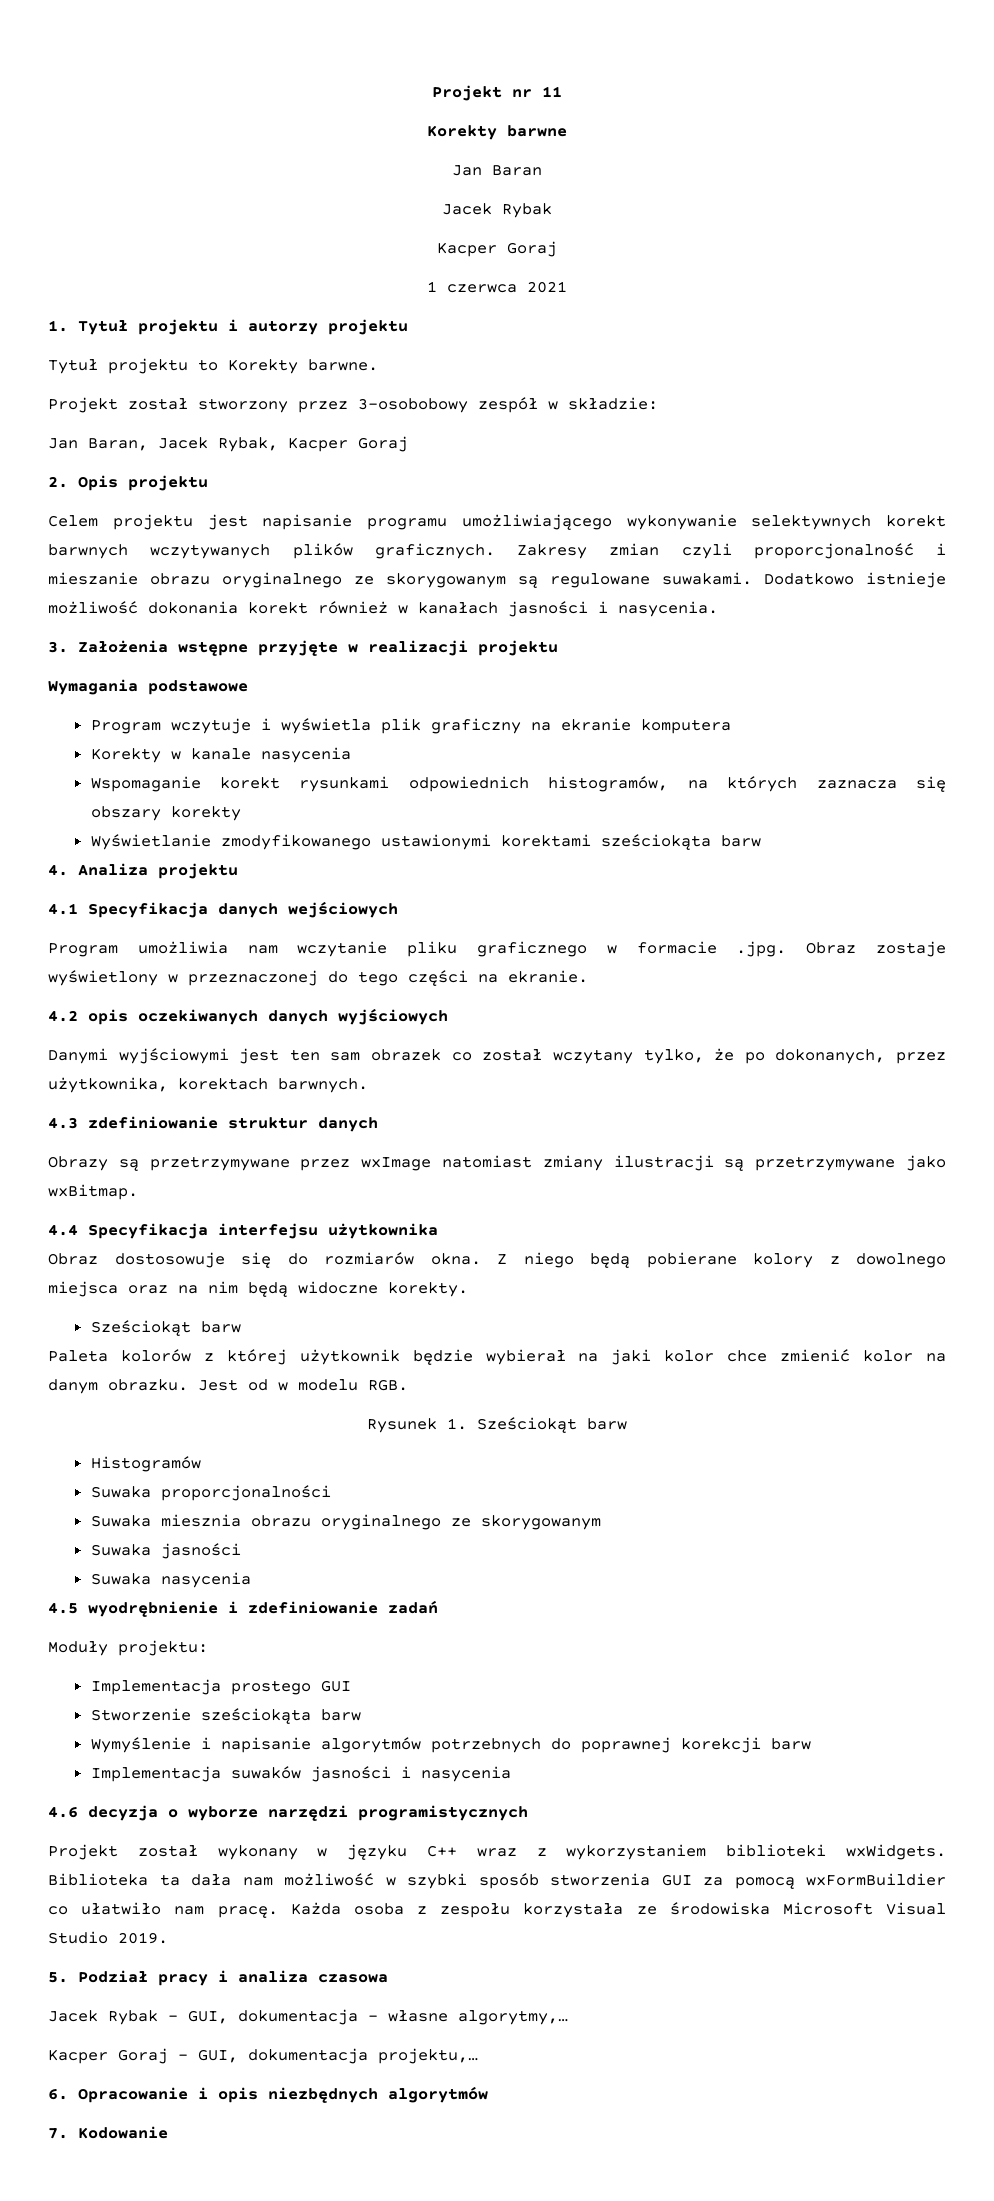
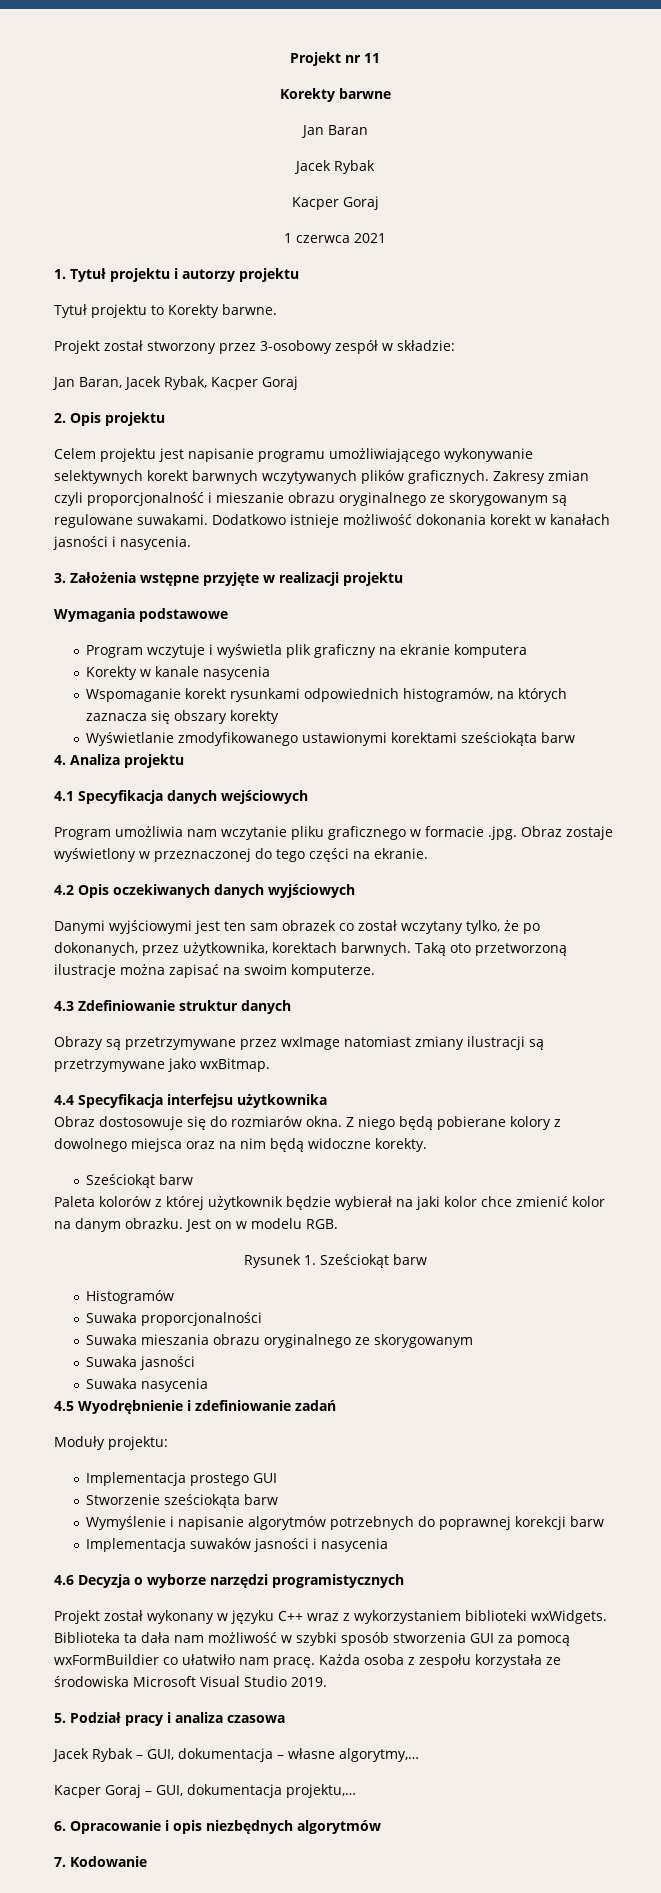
[358,398,468,413] 3-osobobowy -> [260,340,332,354] 3-osobowy
[318,601,388,614] również -> (531, 519) none
[88,1009,128,1025] opis -> [78,884,109,898] Opis
(368, 1085) none -> [415,942,567,956] [54,964,375,978] Taką oto przetworzoną ilustracje można zapisać na swoim komputerze.
[88,1116,218,1129] zdefiniowanie -> [78,1000,175,1011] Zdefiniowanie
[248,1379,268,1391] od -> [215,1221,232,1229] on
[160,1514,241,1527] miesznia -> [141,1334,210,1345] mieszania
[88,1601,218,1617] wyodrębnienie -> [78,1400,183,1414] Wyodrębnienie
[88,1805,158,1821] decyzja -> [78,1574,130,1588] Decyzja

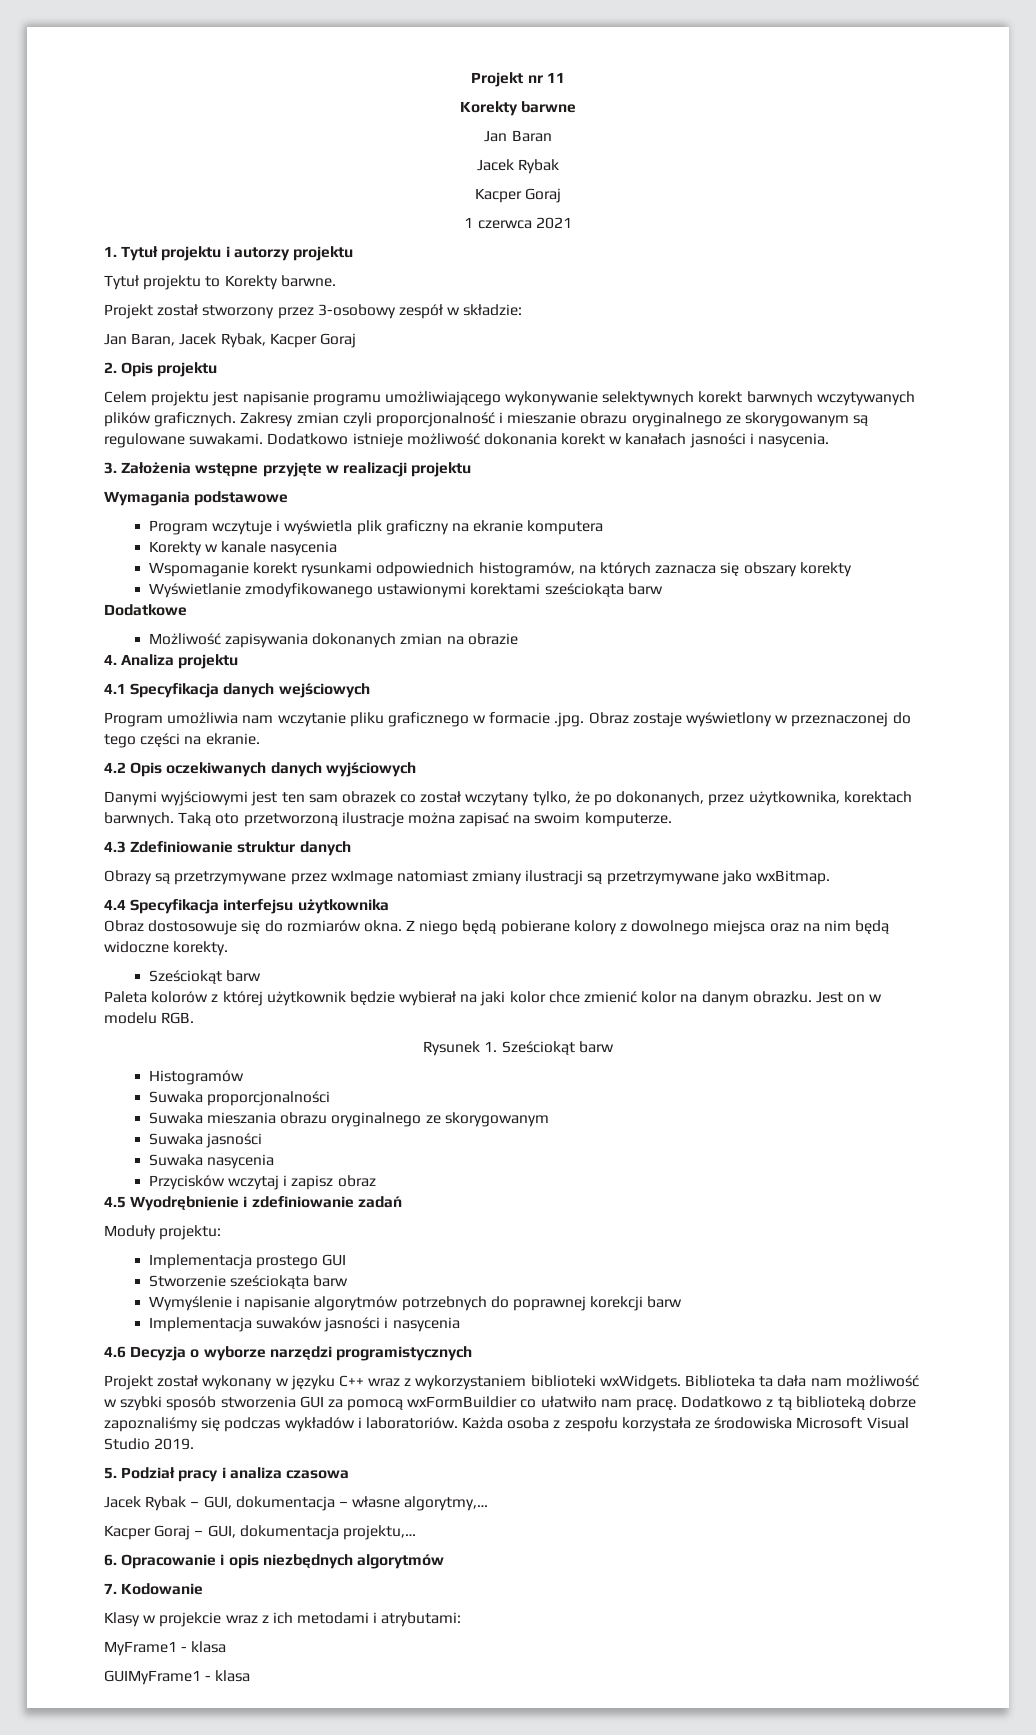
(576, 737) none -> [104,604,187,616] [148,633,518,648] // Dodatkowe // Możliwość zapisywania dokonanych zmian na obrazie
(209, 1385) none -> [148,1175,376,1190] // Przycisków wczytaj i zapisz obraz
(315, 1662) none -> [681,1396,916,1410] [104,1417,458,1432] Dodatkowo z tą biblioteką dobrze zapoznaliśmy się podczas wykładów i laboratoriów.
(147, 1861) none -> [104,1612,462,1627] [104,1641,227,1656] [104,1670,251,1685] // Klasy w projekcie wraz z ich metodami i atrybutami: // MyFrame1 - klasa // GUIMyFrame1 - klasa

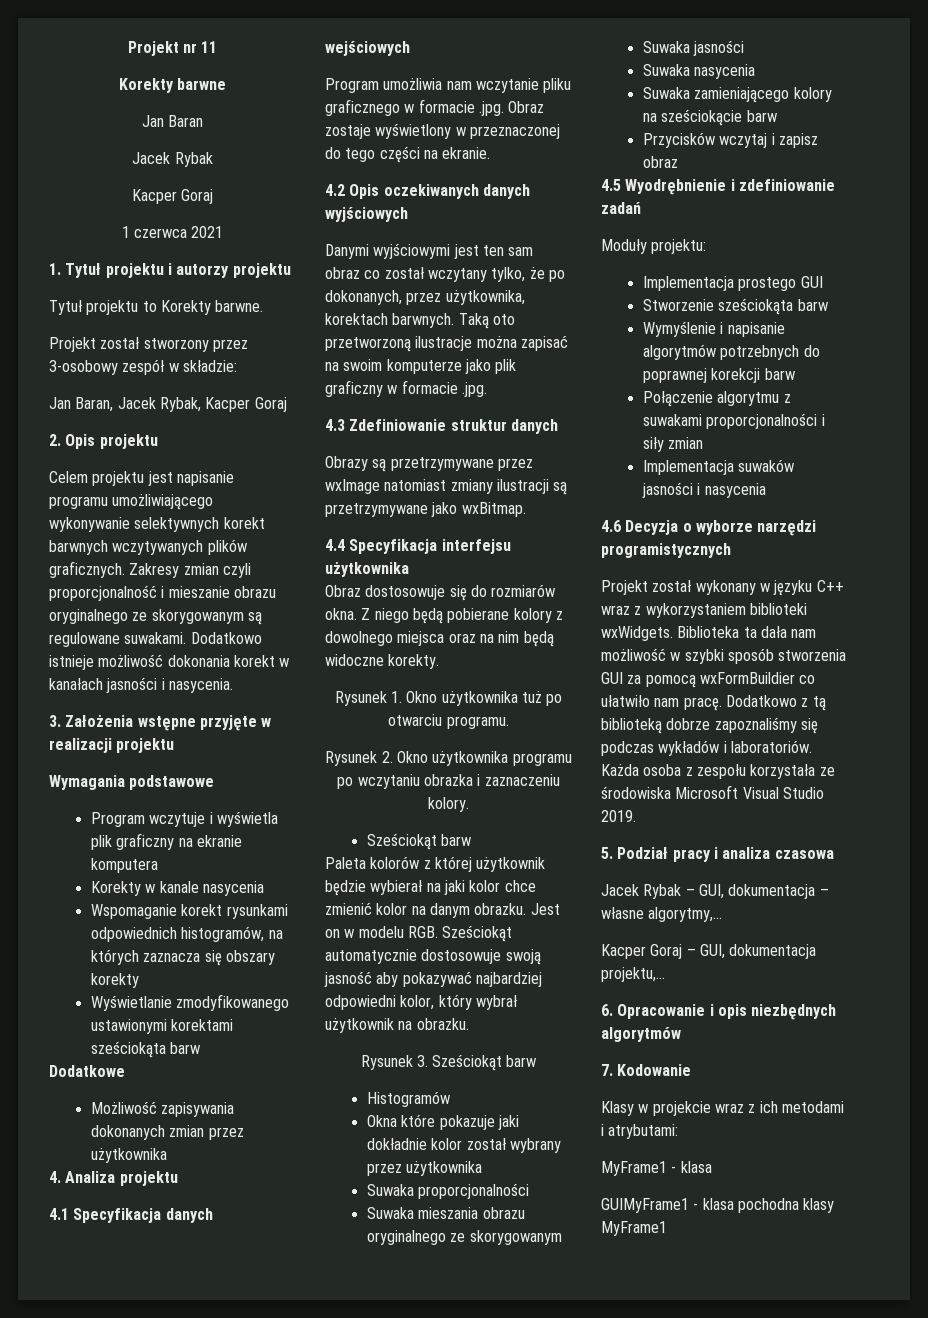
[446,633,518,645] na obrazie -> [208,1127,244,1140] [90,1148,167,1163] przez użytkownika
[341,791,396,803] obrazek -> [325,267,360,279] obraz
[584,812,672,827] komputerze. -> [386,359,517,374] [325,380,487,397] komputerze jako plik graficzny w formacie .jpg.
(229, 948) none -> [334,691,563,706] [388,714,509,729] [325,751,572,766] [337,774,560,789] [428,797,469,812] // Rysunek 1. Okno użytkownika tuż po otwarciu programu. // Rysunek 2. Okno użytkownika programu po wczytaniu obrazka i zaznaczeniu kolory.
[423,1041,498,1056] // Rysunek 1. -> [442,925,513,942] [325,949,541,965] [324,971,542,987] [325,994,518,1010] [325,1018,469,1033] [360,1055,428,1070] Sześciokąt automatycznie dostosowuje swoją jasność aby pokazywać najbardziej odpowiedni kolor, który wybrał użytkownik na obrazku. // Rysunek 3.
(244, 1077) none -> [366,1114,519,1130] [366,1138,561,1153] [366,1161,483,1176] // Okna które pokazuje jaki dokładnie kolor został wybrany przez użytkownika
(275, 1161) none -> [642,87,832,103] [642,109,777,126] // Suwaka zamieniającego kolory na sześciokącie barw
(683, 1302) none -> [642,391,791,407] [642,413,825,429] [642,437,704,452] // Połączenie algorytmu z suwakami proporcjonalności i siły zmian
(251, 1676) none -> [737,1198,835,1213] [601,1221,667,1236] pochodna klasy MyFrame1

